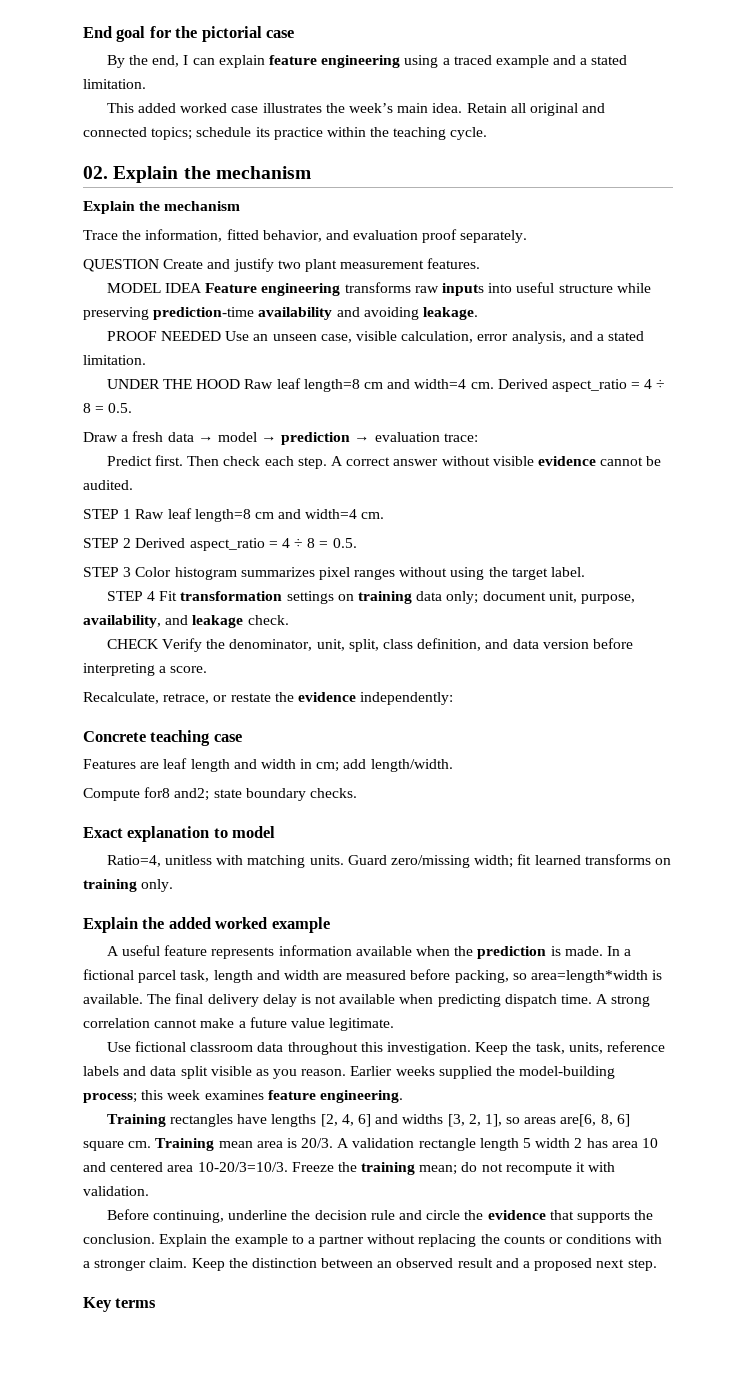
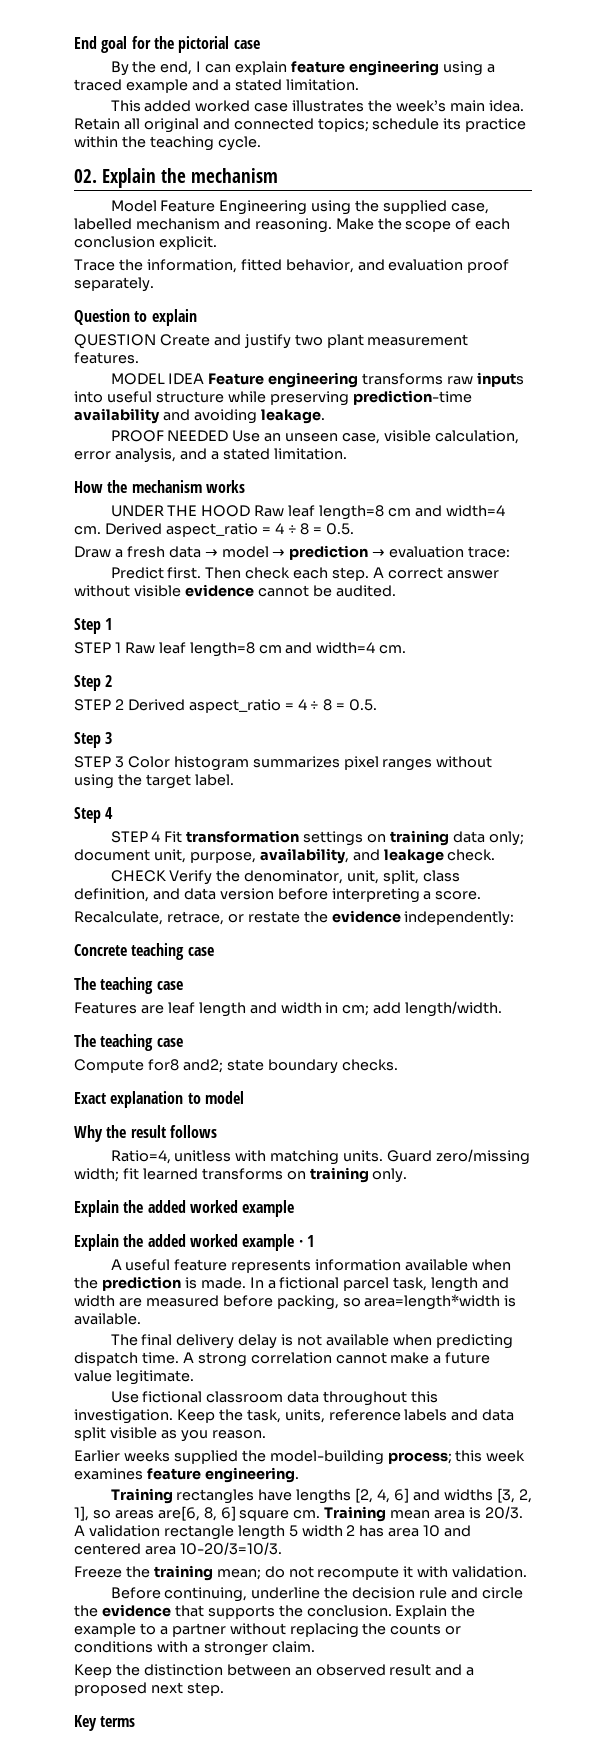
[83,201,241,214] Explain the mechanism -> [110,200,489,215] [74,218,511,233] [74,236,217,250] Model Feature Engineering using the supplied case, labelled mechanism and reasoning. Make the scope of each conclusion explicit.
(528, 236) none -> [74,309,197,326] // Question to explain
(146, 360) none -> [74,480,245,493] // How the mechanism works
(133, 485) none -> [74,618,113,634] // Step 1
(385, 515) none -> [74,675,113,691] // Step 2
(357, 543) none -> [74,732,113,748] // Step 3
(586, 572) none -> [74,807,114,823] // Step 4
(242, 738) none -> [74,977,183,994] // The teaching case
(453, 765) none -> [74,1034,183,1051] // The teaching case
(276, 832) none -> [74,1125,217,1142] // Why the result follows
(330, 925) none -> [74,1234,314,1251] // Explain the added worked example · 1
(143, 999) none -> (141, 1319) //
(347, 1072) none -> (266, 1434) //
(288, 1167) none -> (282, 1548) //
(188, 1263) none -> (315, 1647) //

